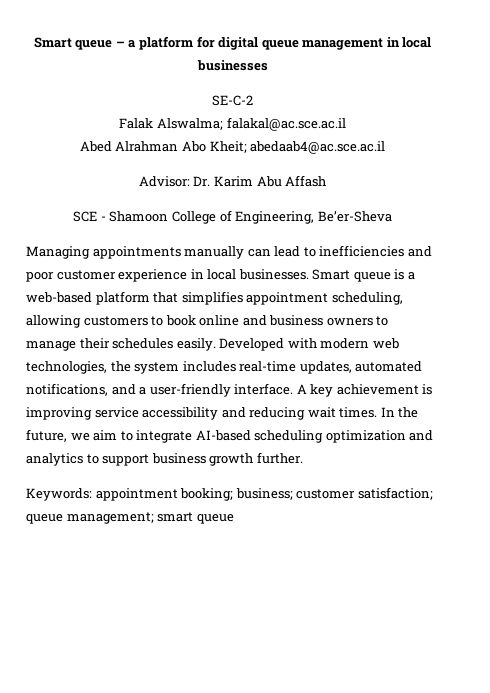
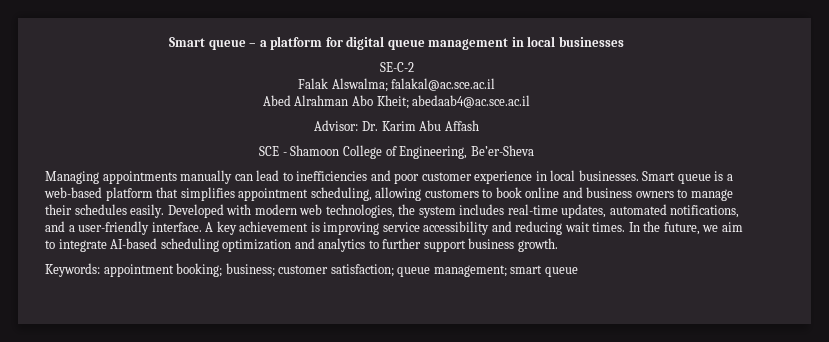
(99, 459) none -> [382,238,422,249] further
[209,452,303,466] growth further. -> [517,238,558,252] growth.

